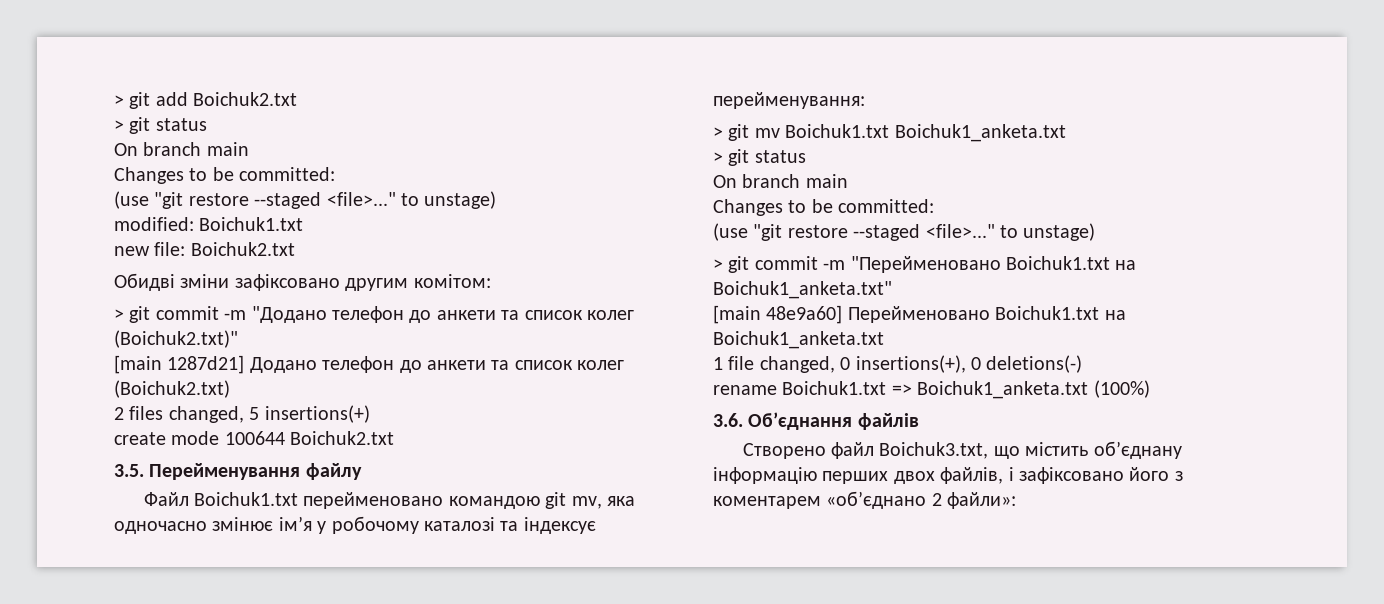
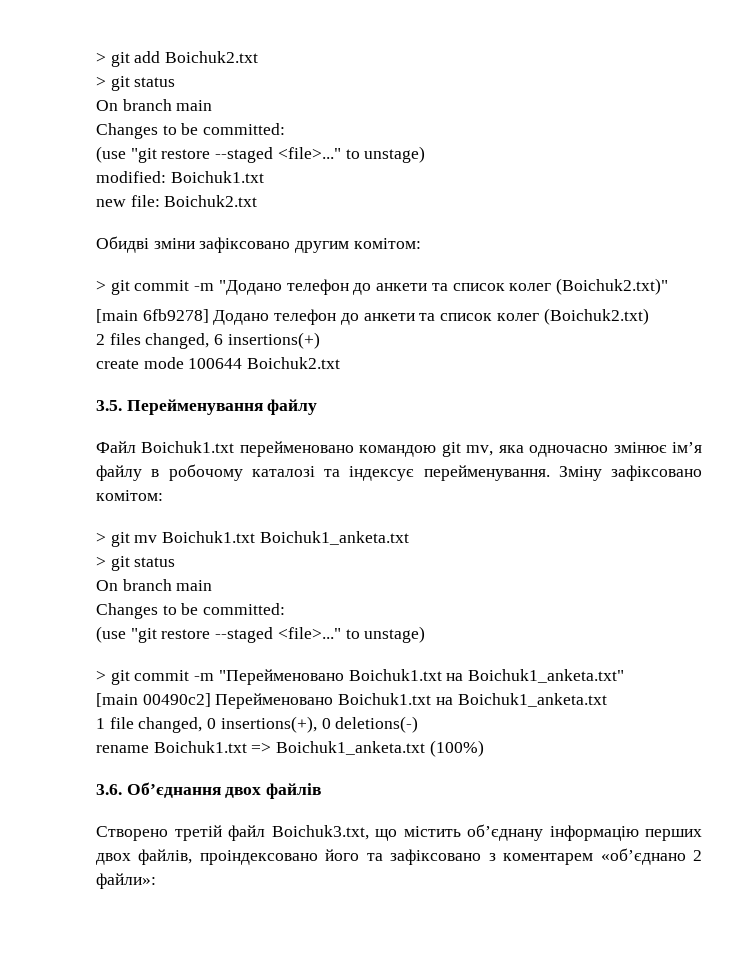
[167,355,245,374] 1287d21] -> [142,309,209,323] 6fb9278]
[249,407,260,420] 5 -> [214,334,224,345] 6
[317,521,327,534] у -> [96,465,160,481] файлу в
[713,92,865,109] перейменування: -> [423,465,702,481] [96,490,163,501] перейменування. Зміну зафіксовано комітом:
[766,305,843,324] 48e9a60] -> [142,693,211,707] 00490c2]
(853, 421) none -> [225,787,262,798] двох
(826, 451) none -> [174,825,222,841] третій
[1008,467,1170,484] і зафіксовано його -> [199,849,482,865] проіндексовано його та зафіксовано

